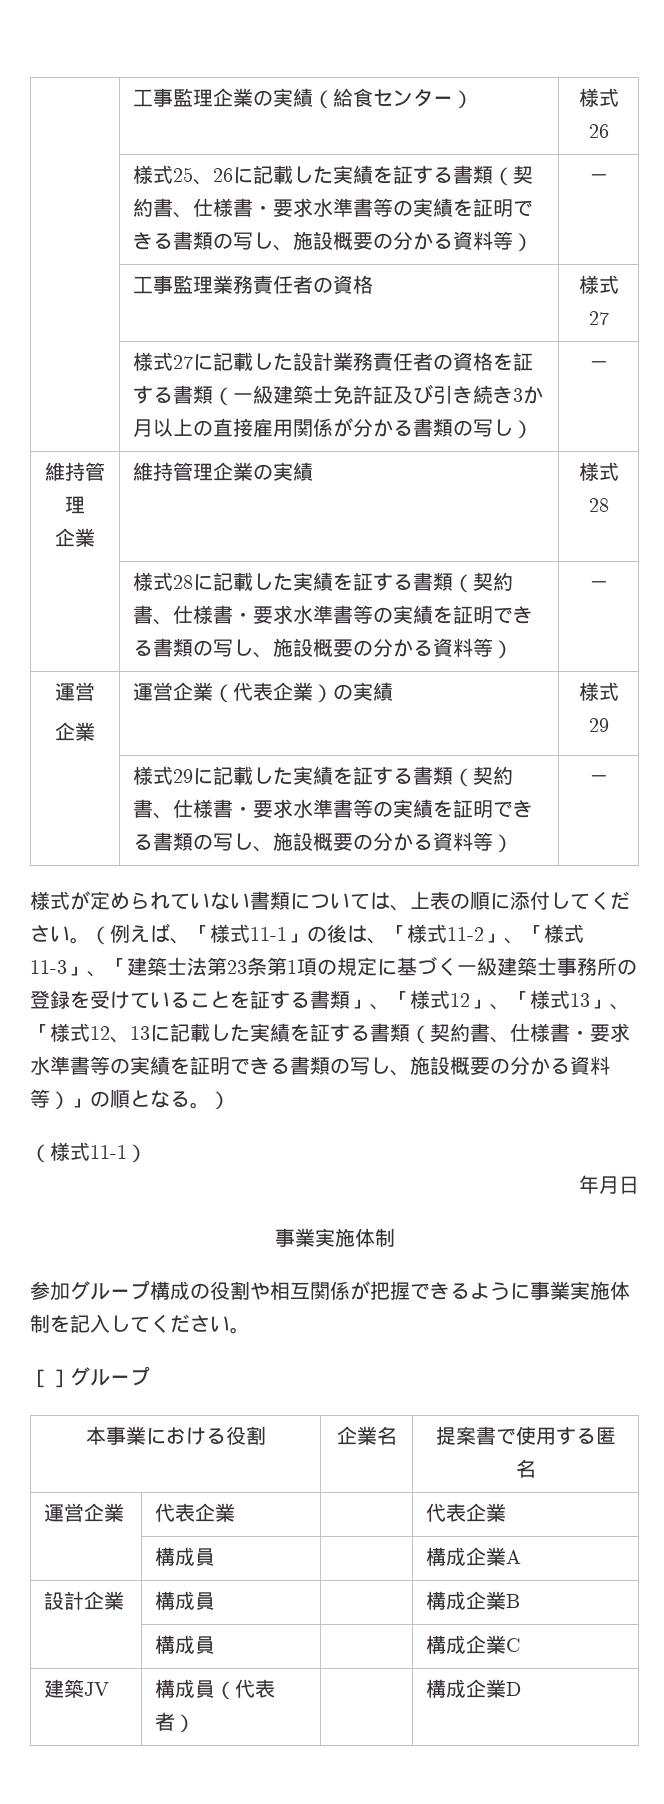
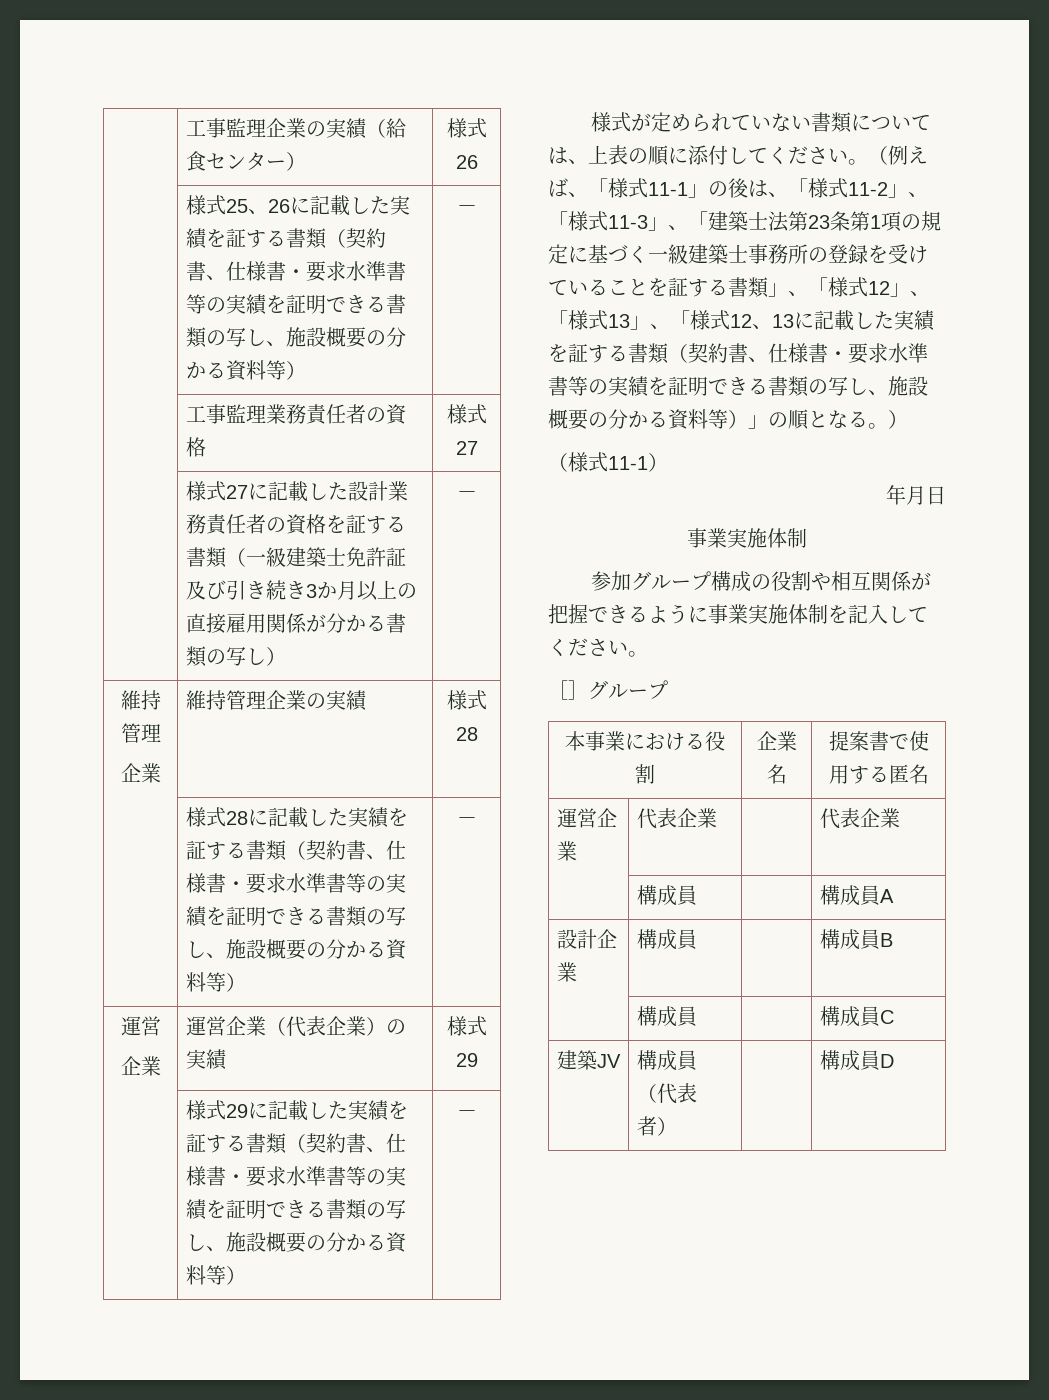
[465,1547,506,1566] 企業 -> [859,885,880,905] 員
[465,1591,506,1610] 企業 -> [859,929,880,949] 員
[465,1635,506,1654] 企業 -> [859,1006,880,1026] 員
[465,1679,506,1698] 企業 -> [859,1050,880,1070] 員

